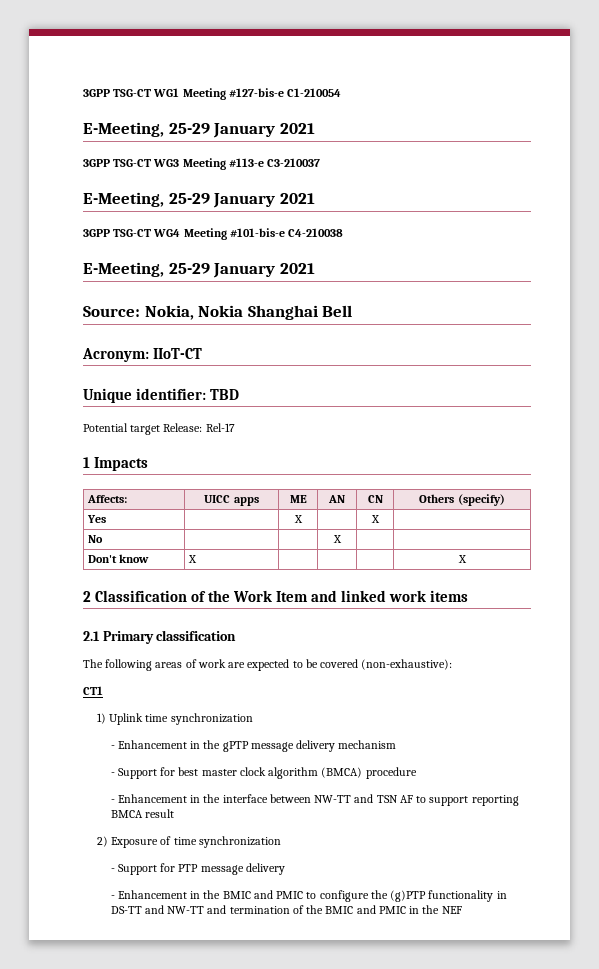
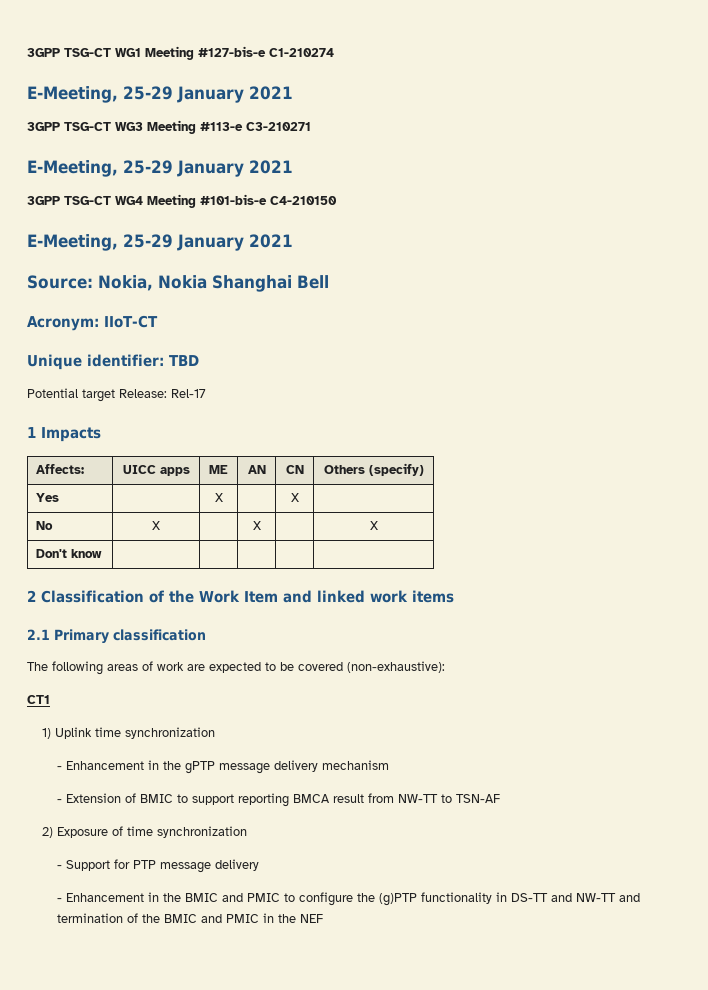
[287,88,342,97] C1-210054 -> [269,48,334,57] C1-210274
[267,158,321,167] C3-210037 -> [246,122,311,131] C3-210271
[288,228,344,237] C4-210038 -> [270,196,337,205] C4-210150
[332,535,342,543] | | X | | -> [152,521,160,530] [252,521,261,530] [369,521,378,530] X | | X | | X
[188,555,198,563] [457,555,467,563] X | | | | X -> (103, 553) | | | |
[117,767,417,779] [110,794,413,803] Support for best master clock algorithm (BMCA) procedure // - Enhancement in the interface between NW-TT and TSN AF -> [65,793,173,803] Extension of BMIC
(174, 813) none -> [367,793,500,803] from NW-TT to TSN-AF

